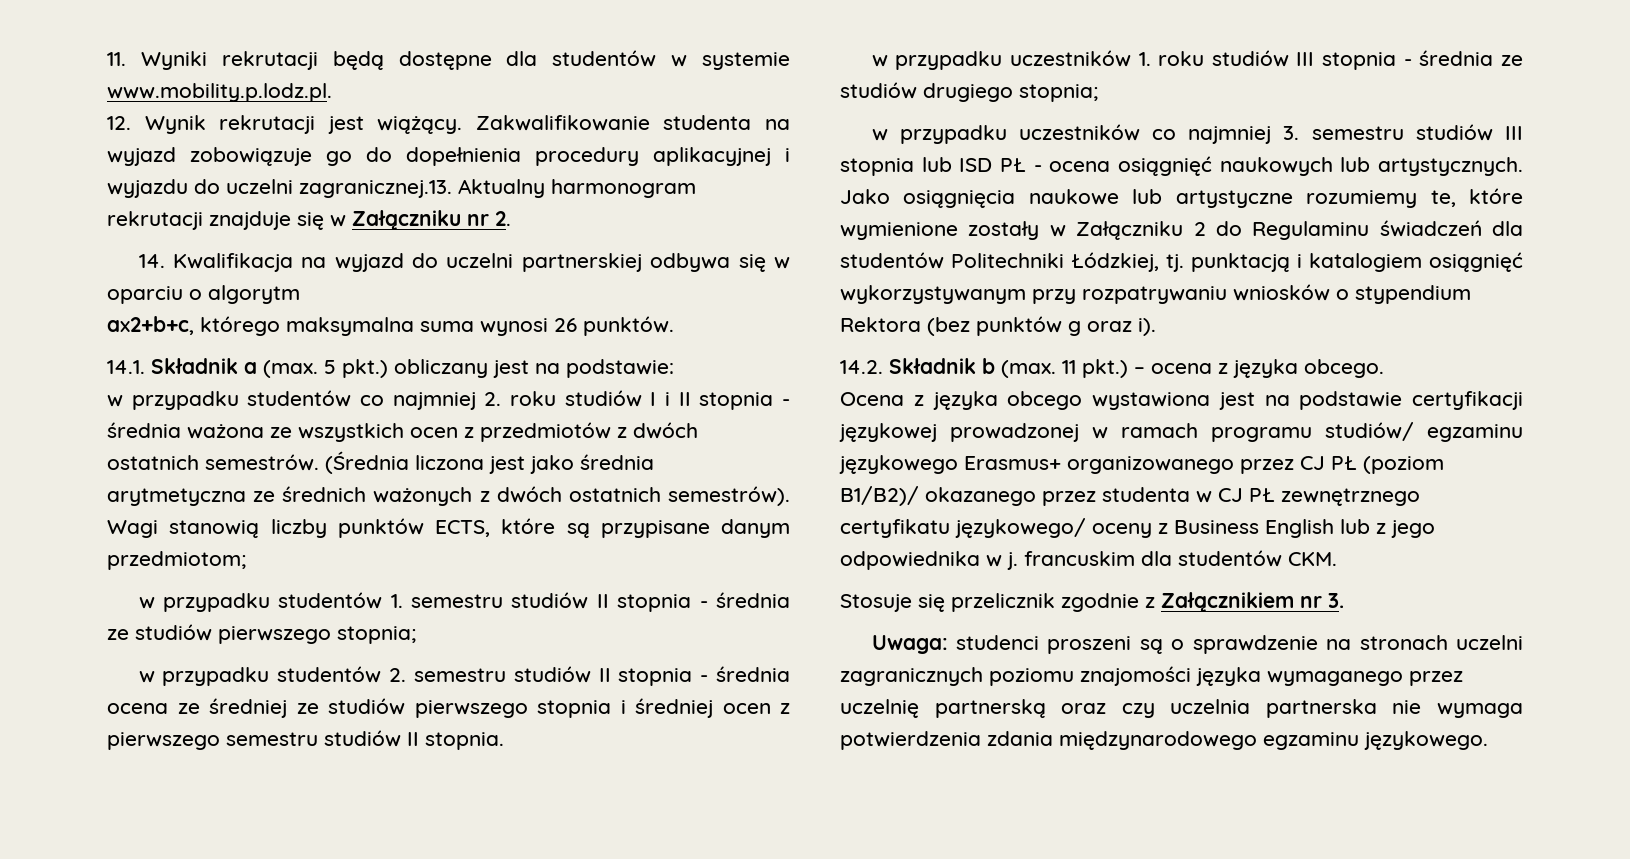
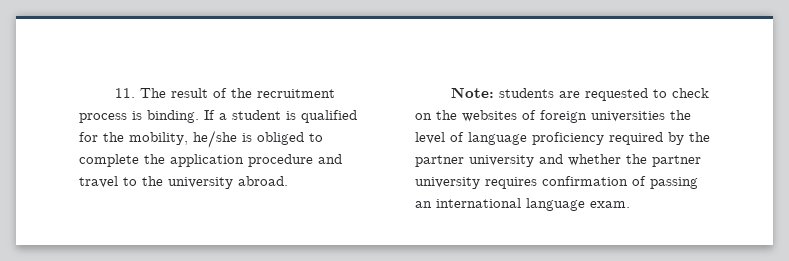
[140,50,790,70] [107,83,332,102] [107,115,790,134] [107,147,790,166] [107,179,696,198] [107,210,511,230] [138,253,791,272] [107,285,300,304] [107,316,674,336] [107,358,674,378] [107,390,790,410] [107,422,698,442] [107,451,654,474] [107,486,790,506] [107,518,790,538] [107,551,246,570] [138,592,790,612] [107,624,416,644] [138,666,790,686] [107,698,790,718] [107,730,504,750] [871,50,1523,70] [840,82,1098,102] [871,124,1523,144] [840,156,1523,176] [840,188,1523,208] [840,220,1523,240] [840,252,1523,272] [840,284,1471,304] [840,316,1156,336] [840,358,1384,378] [840,391,1523,410] [839,422,1523,442] [839,455,1444,474] [840,486,1420,506] [840,518,1435,538] [840,550,1337,570] [840,592,1344,612] [871,635,1523,654] [840,666,1463,686] [840,699,1523,718] [840,731,1488,750] Wyniki rekrutacji będą dostępne dla studentów w systemie www.mobility.p.lodz.pl. // 12. Wynik rekrutacji jest wiążący. Zakwalifikowanie studenta na wyjazd zobowiązuje go do dopełnienia procedury aplikacyjnej i wyjazdu do uczelni zagranicznej.13. Aktualny harmonogram rekrutacji znajduje się w Załączniku nr 2. // 14. Kwalifikacja na wyjazd do uczelni partnerskiej odbywa się w oparciu o algorytm // ax2+b+c, którego maksymalna suma wynosi 26 punktów. // 14.1. Składnik a (max. 5 pkt.) obliczany jest na podstawie: // w przypadku studentów co najmniej 2. roku studiów I i II stopnia - średnia ważona ze wszystkich ocen z przedmiotów z dwóch ostatnich semestrów. (Średnia liczona jest jako średnia arytmetyczna ze średnich ważonych z dwóch ostatnich semestrów). Wagi stanowią liczby punktów ECTS, które są przypisane danym przedmiotom; // w przypadku studentów 1. semestru studiów II stopnia - średnia ze studiów pierwszego stopnia; // w przypadku studentów 2. semestru studiów II stopnia - średnia ocena ze średniej ze studiów pierwszego stopnia i średniej ocen z pierwszego semestru studiów II stopnia. // w przypadku uczestników 1. roku studiów III stopnia - średnia ze studiów drugiego stopnia; // w przypadku uczestników co najmniej 3. semestru studiów III stopnia lub ISD PŁ - ocena osiągnięć naukowych lub artystycznych. Jako osiągnięcia naukowe lub artystyczne rozumiemy te, które wymienione zostały w Załączniku 2 do Regulaminu świadczeń dla studentów Politechniki Łódzkiej, tj. punktacją i katalogiem osiągnięć wykorzystywanym przy rozpatrywaniu wniosków o stypendium Rektora (bez punktów g oraz i). // 14.2. Składnik b (max. 11 pkt.) – ocena z języka obcego. // Ocena z języka obcego wystawiona jest na podstawie certyfikacji językowej prowadzonej w ramach programu studiów/ egzaminu językowego Erasmus+ organizowanego przez CJ PŁ (poziom B1/B2)/ okazanego przez studenta w CJ PŁ zewnętrznego certyfikatu językowego/ oceny z Business English lub z jego odpowiednika w j. francuskim dla studentów CKM. // Stosuje się przelicznik zgodnie z Załącznikiem nr 3. // Uwaga: studenci proszeni są o sprawdzenie na stronach uczelni zagranicznych poziomu znajomości języka wymaganego przez uczelnię partnerską oraz czy uczelnia partnerska nie wymaga potwierdzenia zdania międzynarodowego egzaminu językowego. -> [140,88,336,98] [79,110,357,123] [79,130,323,148] [79,154,342,167] [79,176,288,189] [451,87,710,101] [415,110,691,123] [415,132,710,145] [415,154,701,167] [415,176,698,189] [415,198,630,211] The result of the recruitment process is binding. If a student is qualified for the mobility, he/she is obliged to complete the application procedure and travel to the university abroad. // Note: students are requested to check on the websites of foreign universities the level of language proficiency required by the partner university and whether the partner university requires confirmation of passing an international language exam.

